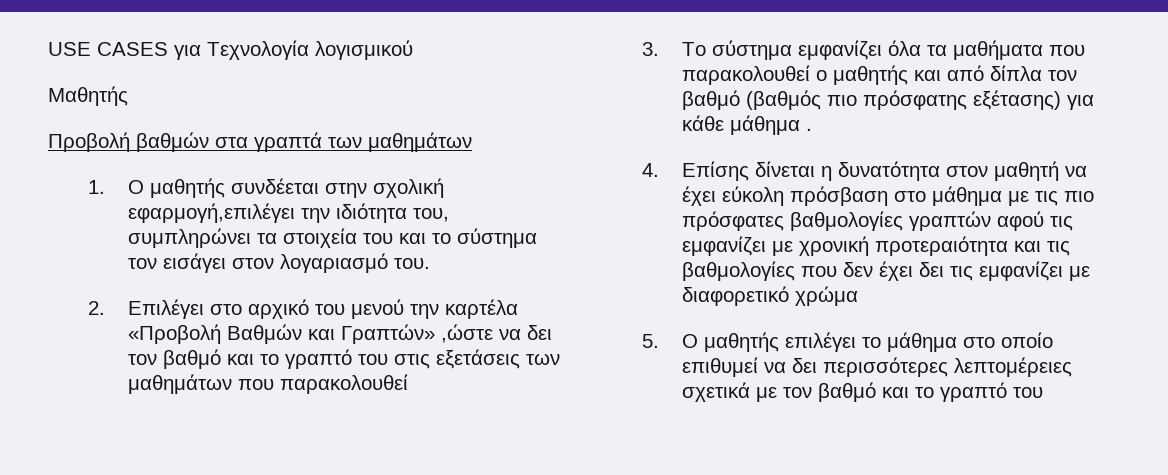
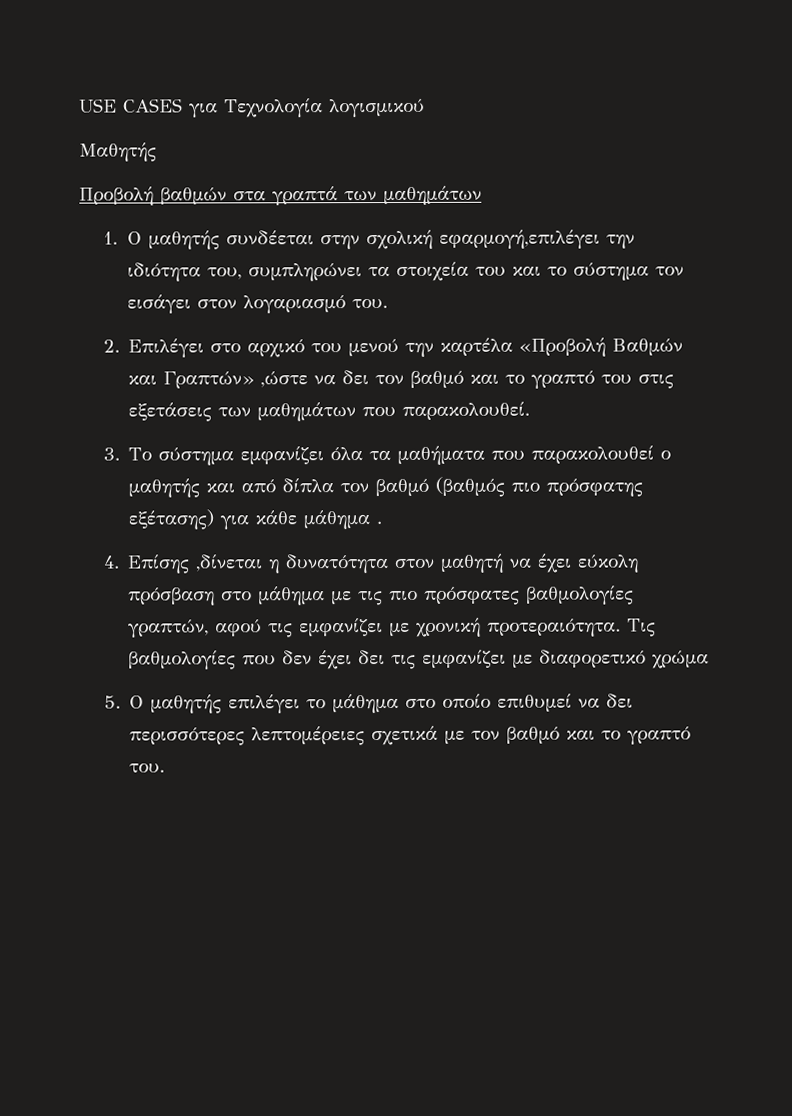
[280,374,409,394] παρακολουθεί -> [402,401,531,420] παρακολουθεί.
[755,161,816,177] δίνεται -> [195,554,264,572] ,δίνεται
[909,211,992,231] γραπτών -> [128,619,210,638] γραπτών,
[875,236,1071,256] προτεραιότητα και τις -> [487,618,657,637] προτεραιότητα. Τις
[1013,387,1044,398] του -> [129,763,166,773] του.

